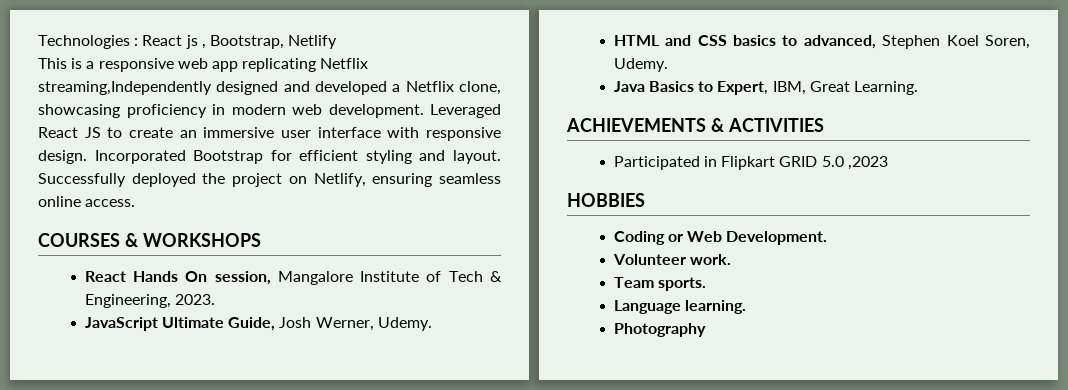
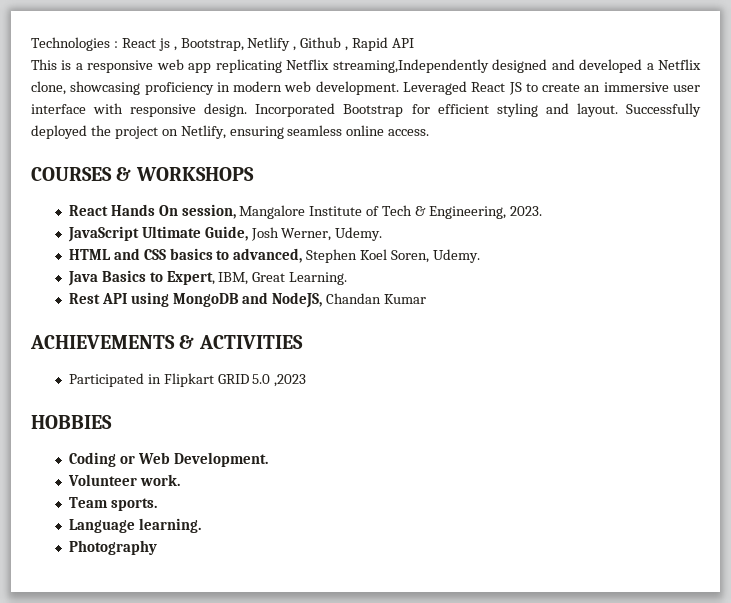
(338, 42) none -> [293,37,415,51] , Github , Rapid API
(919, 88) none -> [68,292,427,308] // Rest API using MongoDB and NodeJS, Chandan Kumar

